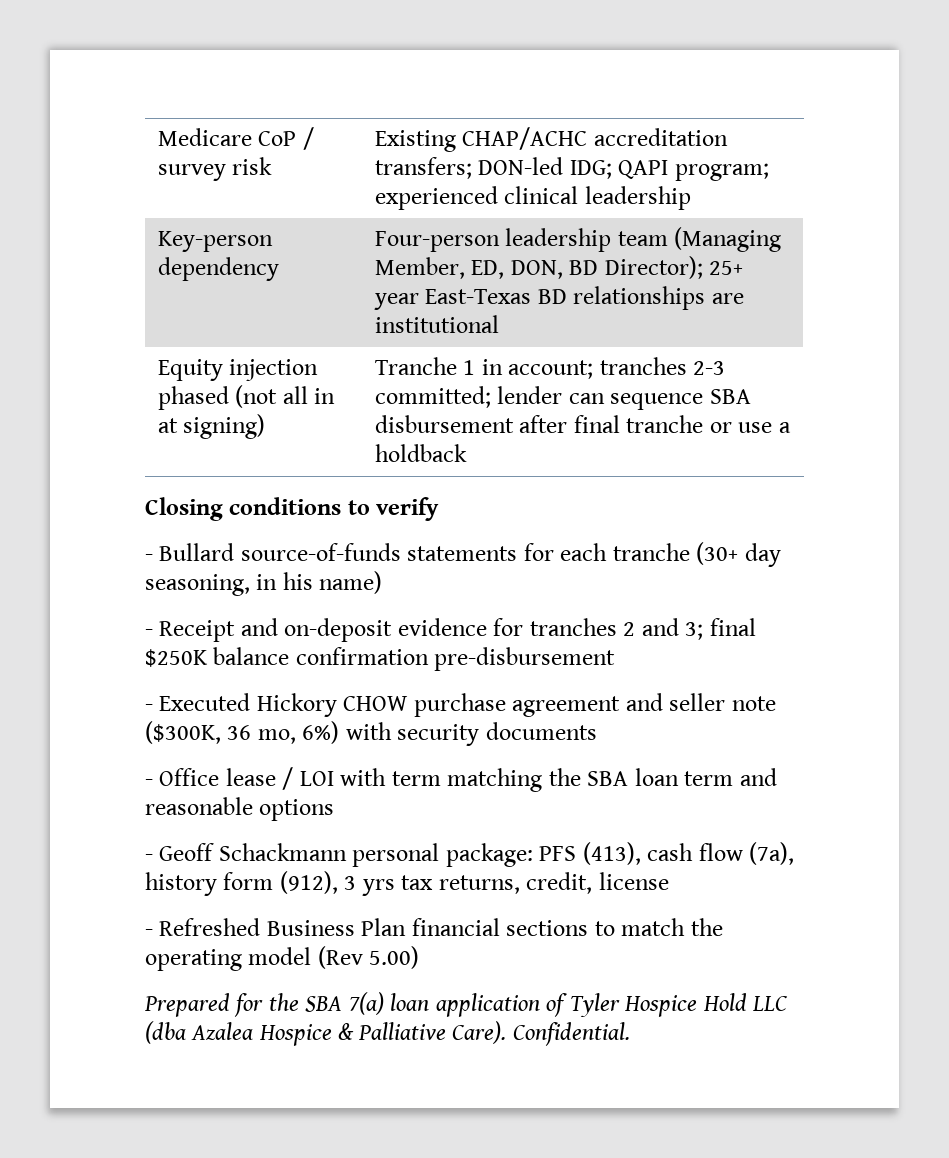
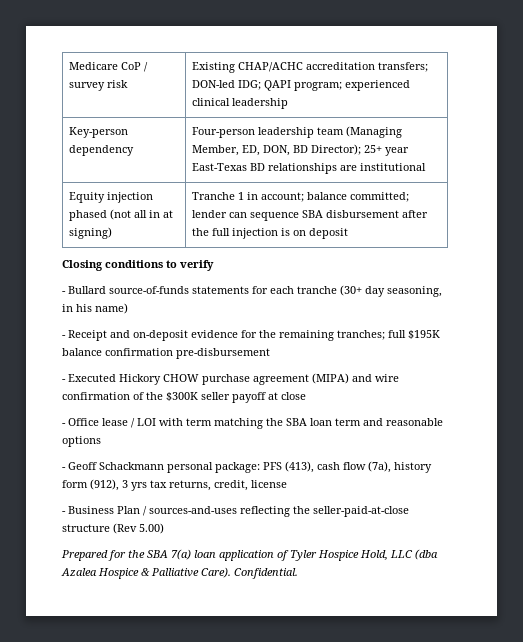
[599,357,726,375] tranches 2-3 -> [307,192,348,200] balance
[573,415,791,433] [374,444,467,462] final tranche or use a holdback -> [192,228,349,239] the full injection is on deposit
[529,618,756,640] [145,649,208,667] tranches 2 and 3; final $250K -> [259,330,440,341] the remaining tranches; full $195K
[625,693,776,711] [145,721,597,746] and seller note ($300K, 36 mo, 6%) with security documents -> [312,373,399,384] [62,392,306,403] (MIPA) and wire confirmation of the $300K seller payoff at close
[159,918,261,936] Refreshed -> (66, 512) none
[411,918,723,936] [145,947,312,971] financial sections to match the operating model -> [143,506,409,517] [62,524,110,532] / sources-and-uses reflecting the seller-paid-at-close structure
[702,993,747,1011] Hold -> [360,550,388,561] Hold,

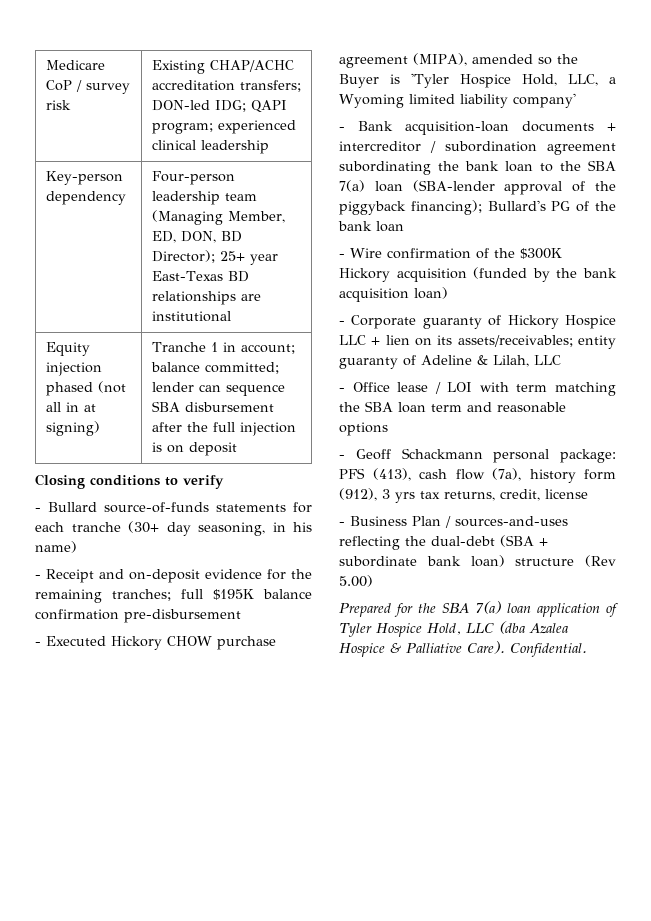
[312,373,399,384] [62,392,306,403] (MIPA) and wire confirmation of the $300K seller payoff at close -> [413,53,578,66] [339,73,616,88] [339,93,576,108] [339,121,616,135] [339,141,616,155] [339,160,616,175] [339,180,616,195] [339,200,616,215] [338,221,404,232] [339,248,562,259] [339,267,617,282] [339,287,448,302] [339,315,616,329] [339,335,616,349] [339,355,561,369] (MIPA), amended so the Buyer is 'Tyler Hospice Hold, LLC, a Wyoming limited liability company' // - Bank acquisition-loan documents + intercreditor / subordination agreement subordinating the bank loan to the SBA 7(a) loan (SBA-lender approval of the piggyback financing); Bullard's PG of the bank loan // - Wire confirmation of the $300K Hickory acquisition (funded by the bank acquisition loan) // - Corporate guaranty of Hickory Hospice LLC + lien on its assets/receivables; entity guaranty of Adeline & Lilah, LLC
[313,506,409,517] seller-paid-at-close -> [431,535,548,547] [339,555,505,567] dual-debt (SBA + subordinate bank loan)

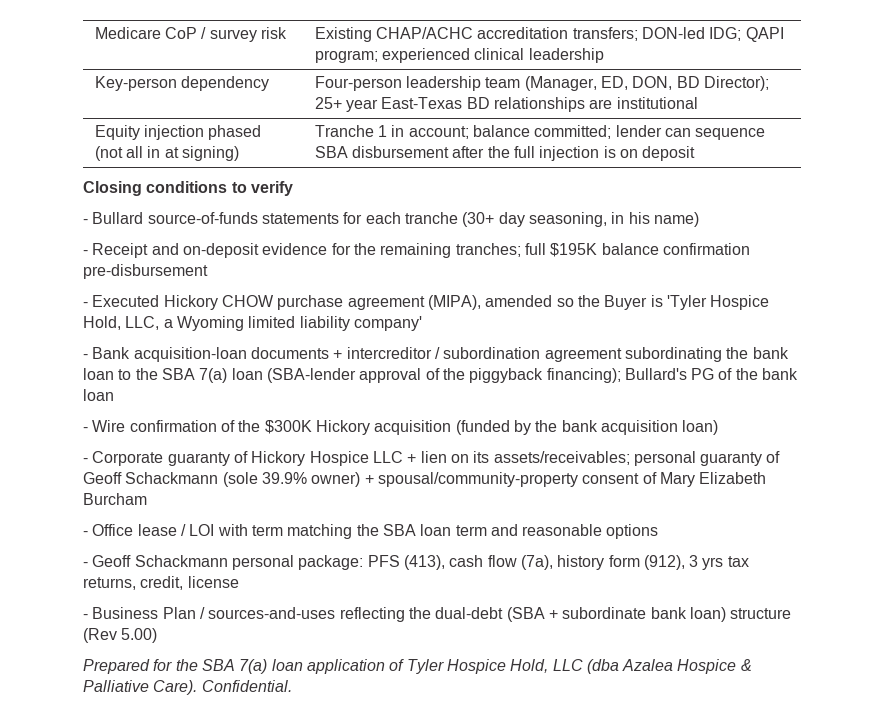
[151,210,285,225] (Managing Member, -> [524,76,597,91] (Manager,
[578,335,616,349] [339,355,561,369] entity guaranty of Adeline & Lilah, LLC -> [633,451,781,466] [83,472,767,487] [83,493,147,505] personal guaranty of Geoff Schackmann (sole 39.9% owner) + spousal/community-property consent of Mary Elizabeth Burcham

